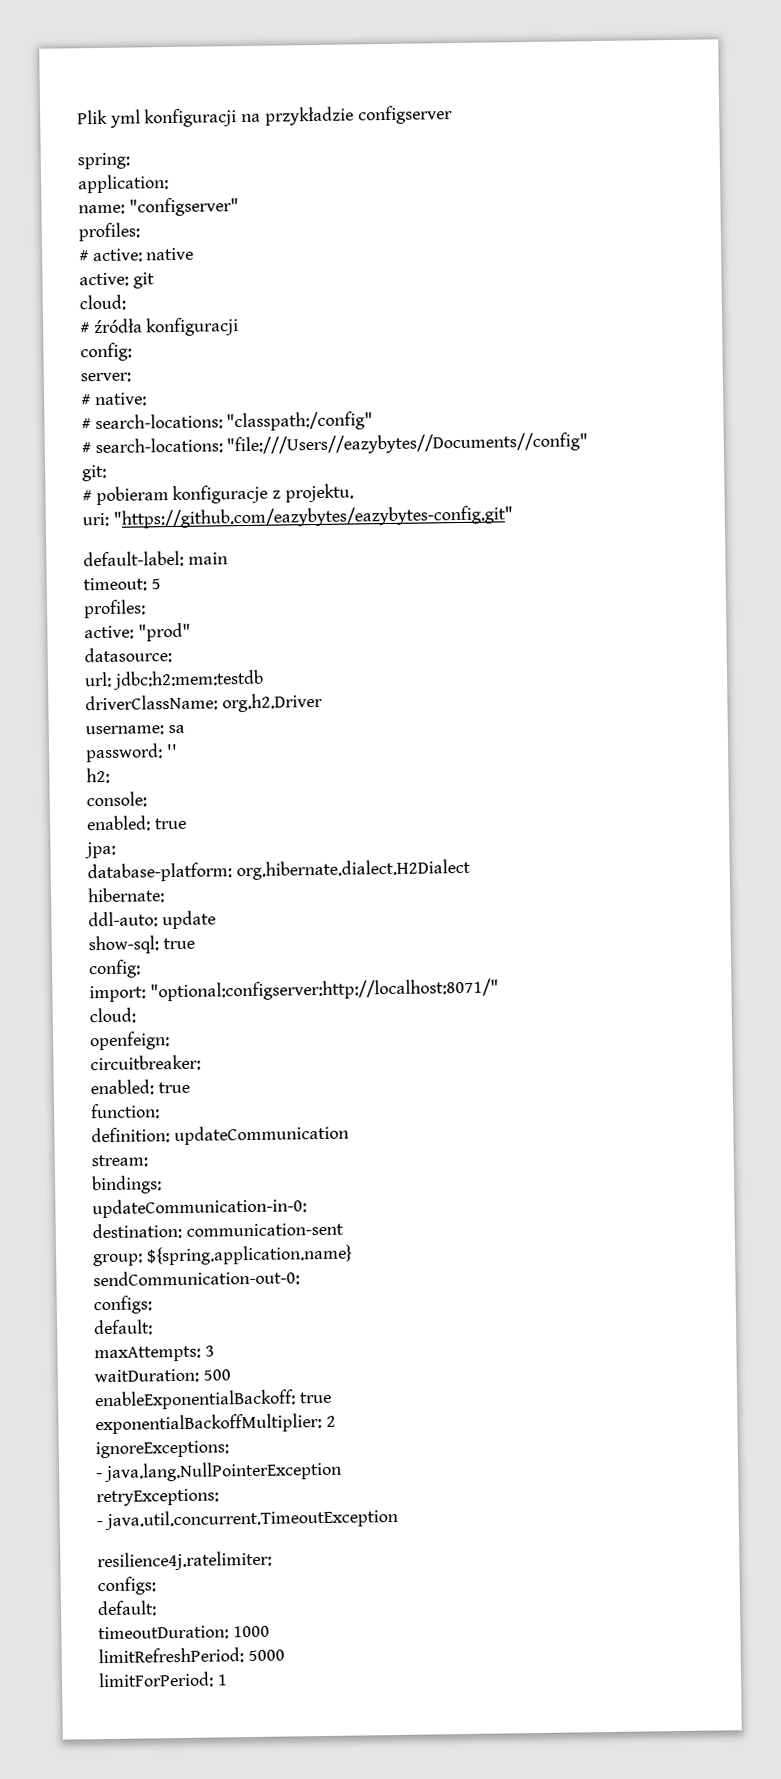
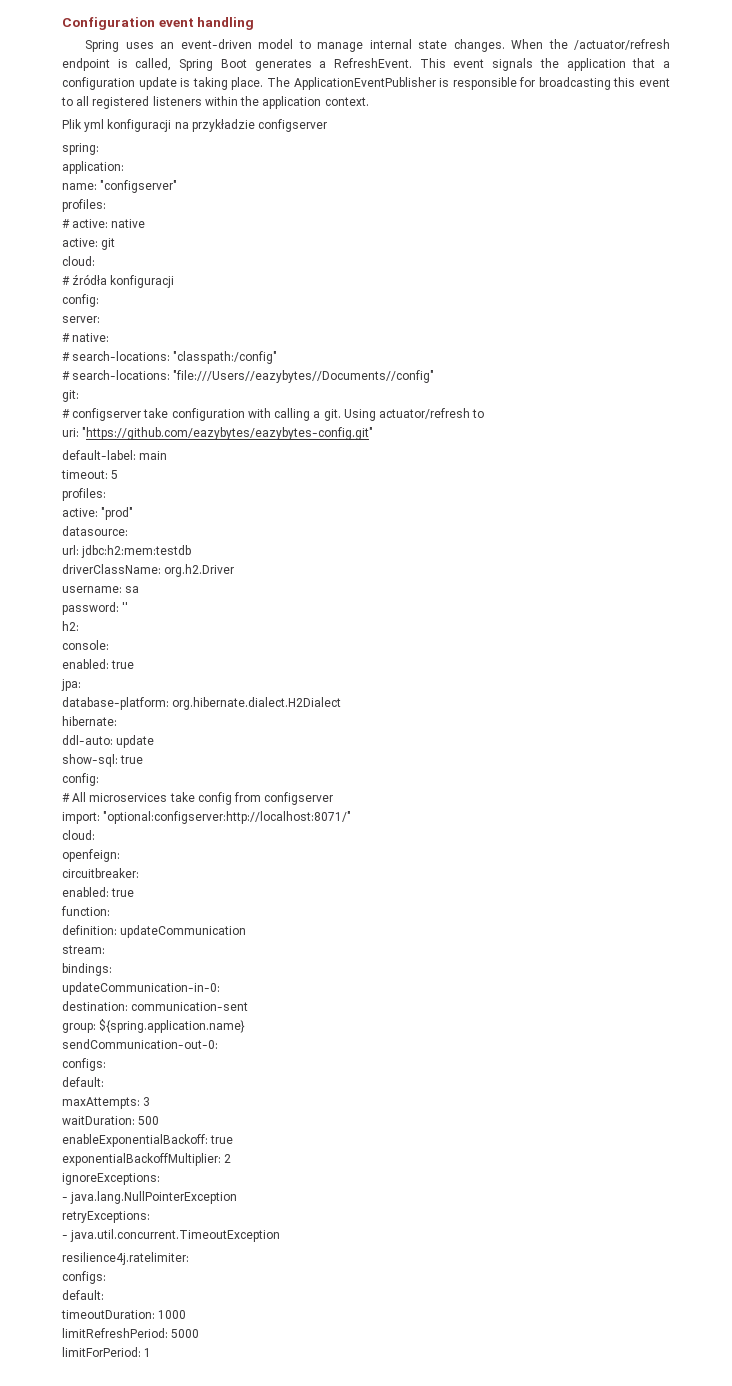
(77, 117) none -> [62,17,255,30] [85,39,670,52] [62,58,670,71] [62,77,670,90] [61,96,369,109] Configuration event handling // Spring uses an event-driven model to manage internal state changes. When the /actuator/refresh endpoint is called, Spring Boot generates a RefreshEvent. This event signals the application that a configuration update is taking place. The ApplicationEventPublisher is responsible for broadcasting this event to all registered listeners within the application context. //
[95,483,354,506] pobieram konfiguracje z projektu. -> [72,408,485,421] configserver take configuration with calling a git. Using actuator/refresh to
(141, 969) none -> [62,792,334,805] // # All microservices take config from configserver

